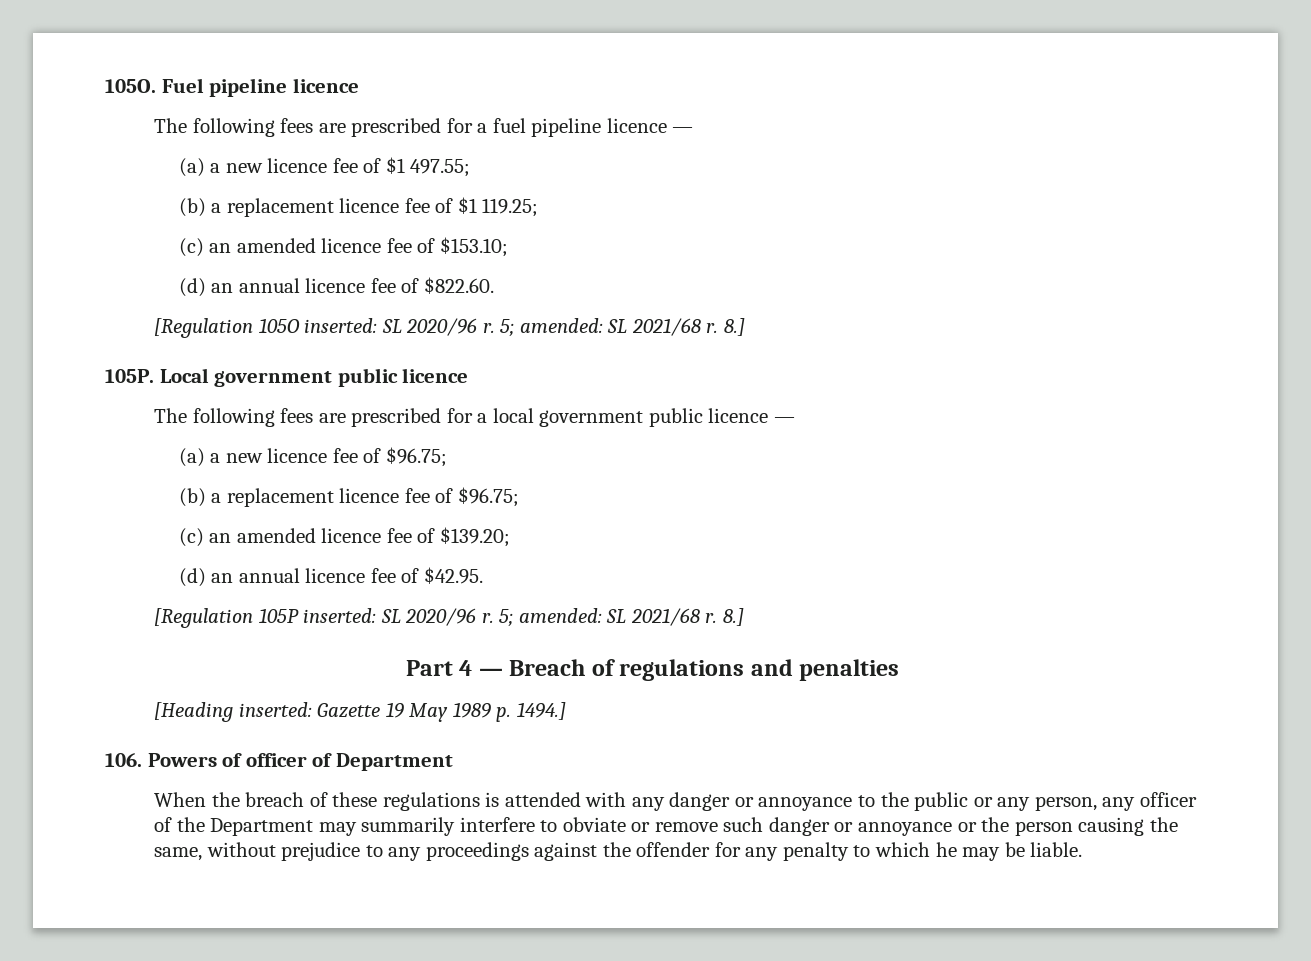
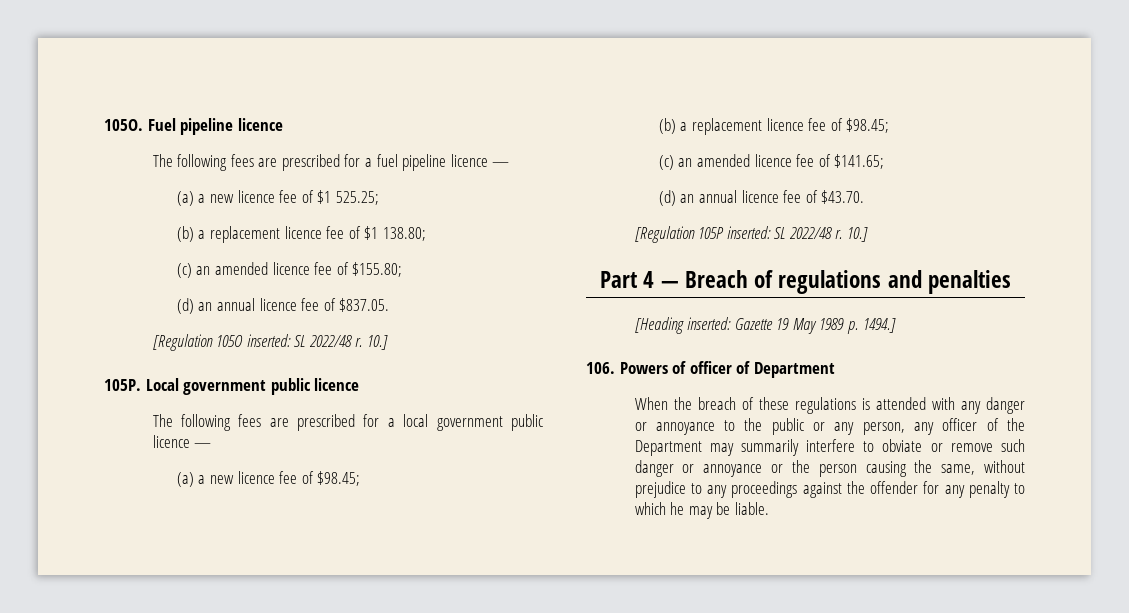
[410,159,471,177] 497.55; -> [335,191,379,205] 525.25;
[482,198,539,217] [178,237,508,257] [178,277,494,297] 119.25; // (c) an amended licence fee of $153.10; // (d) an annual licence fee of $822.60. -> [382,227,426,241] [176,262,403,278] [176,298,390,314] 138.80; // (c) an amended licence fee of $155.80; // (d) an annual licence fee of $837.05.
[406,318,745,337] 2020/96 r. 5; amended: SL 2021/68 r. 8.] -> [308,335,389,350] 2022/48 r. 10.]
[385,447,447,467] [178,487,519,507] [178,527,510,547] [178,567,483,587] $96.75; // (b) a replacement licence fee of $96.75; // (c) an amended licence fee of $139.20; // (d) an annual licence fee of $42.95. -> [317,471,361,486] [658,118,890,135] [658,154,885,170] [658,190,865,206] $98.45; // (b) a replacement licence fee of $98.45; // (c) an amended licence fee of $141.65; // (d) an annual licence fee of $43.70.
[405,608,744,627] 2020/96 r. 5; amended: SL 2021/68 r. 8.] -> [788,227,869,242] 2022/48 r. 10.]

